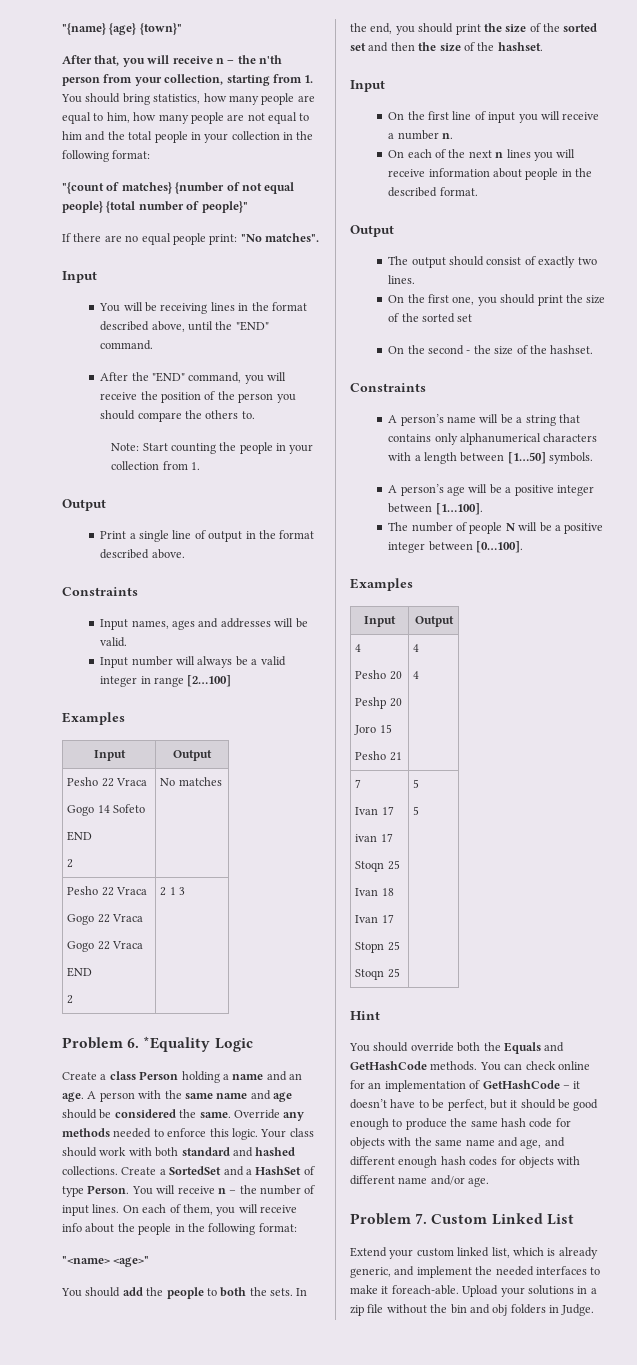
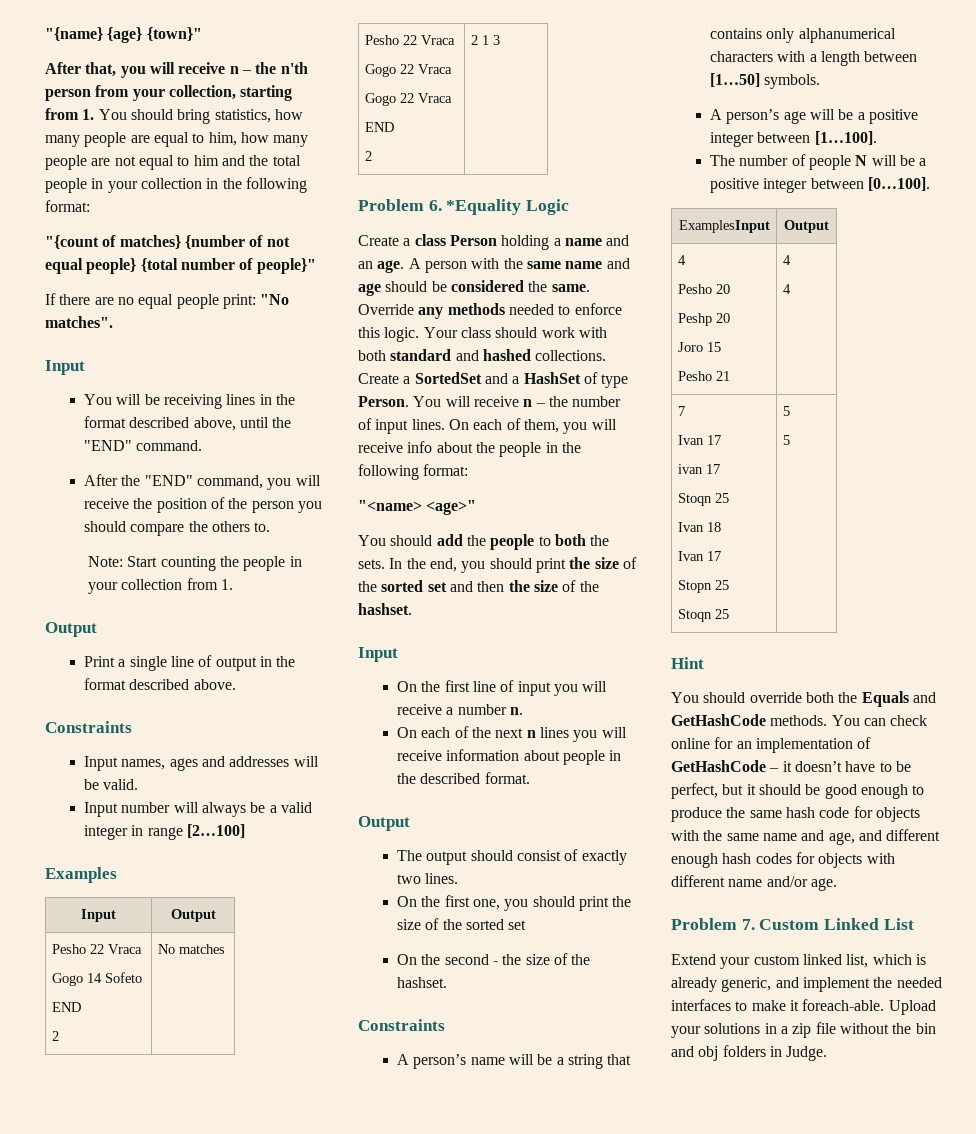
[350,578,413,591] [364,616,396,627] // Examples // Input -> [678,220,770,233] // ExamplesInput

